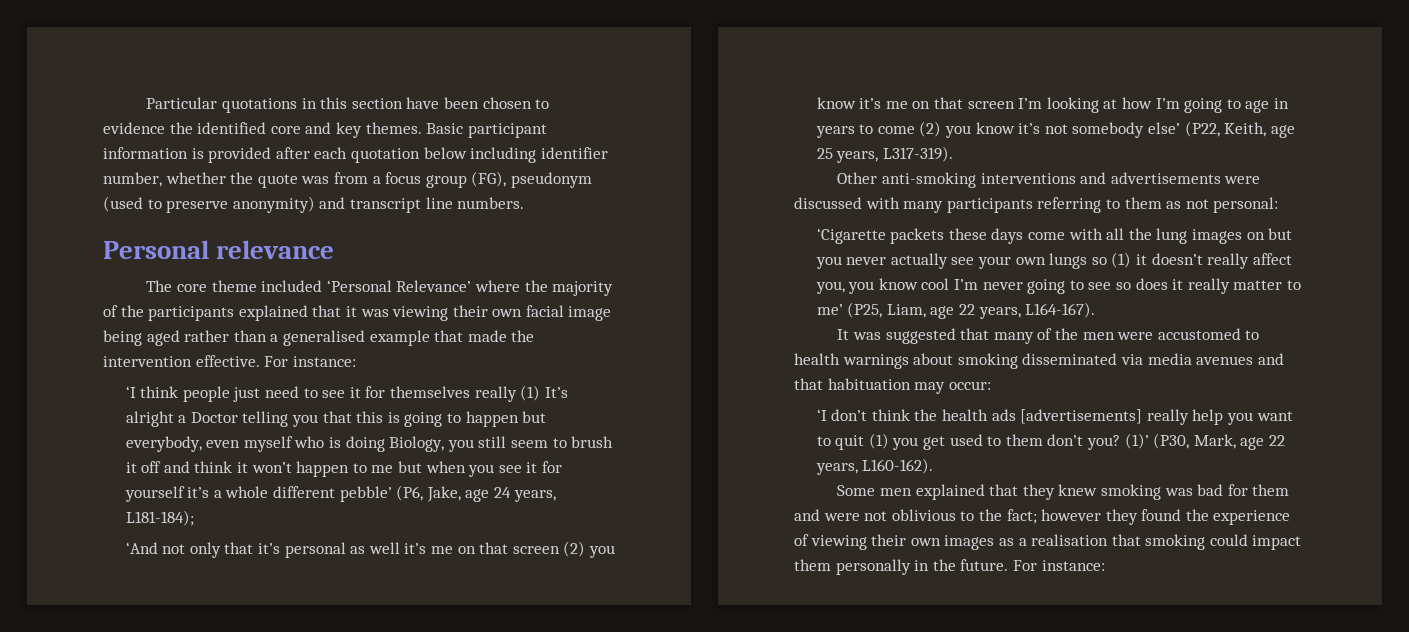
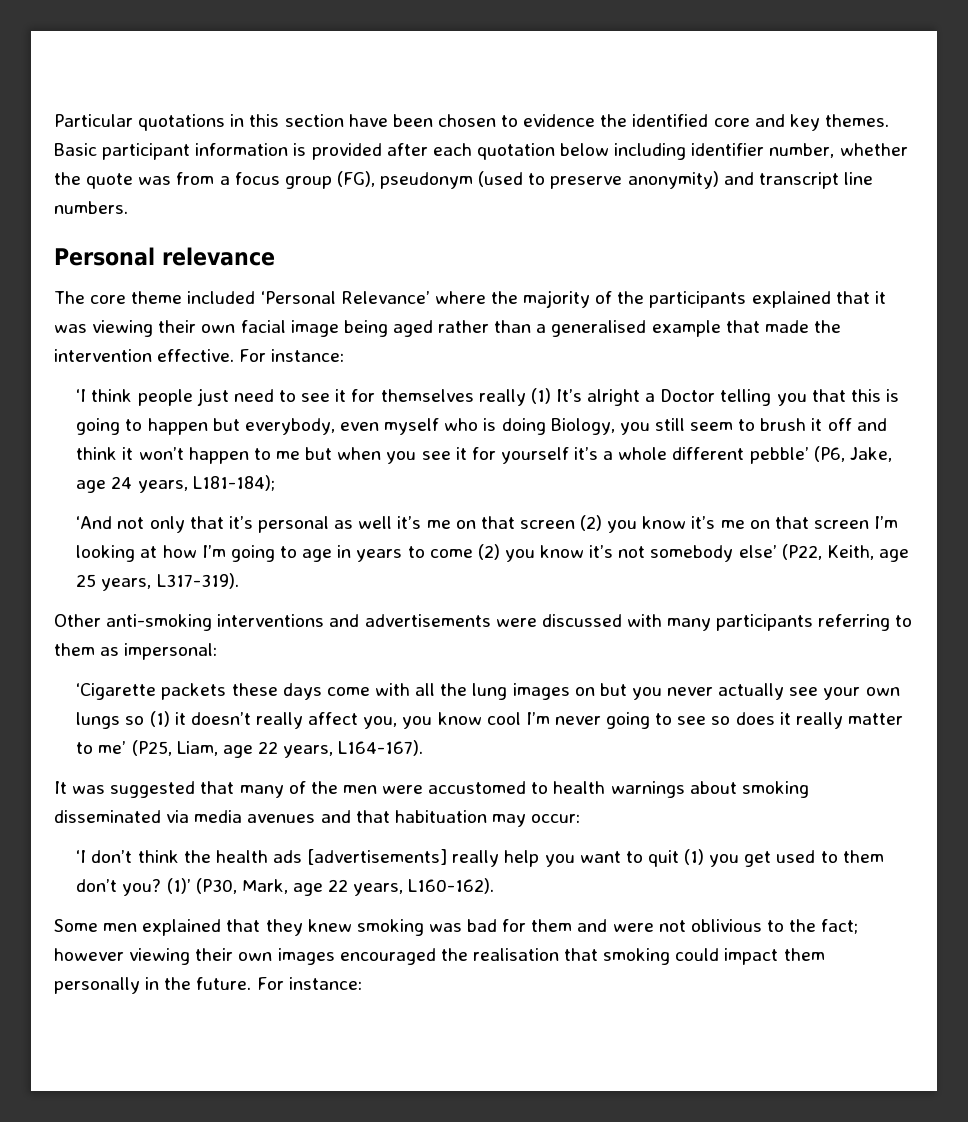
[1185,197,1279,213] not personal: -> [124,643,218,660] impersonal:
[1105,509,1291,525] [794,534,809,546] they found the experience of -> (124, 954) none
[998,538,1027,546] as a -> [339,948,468,965] encouraged the

